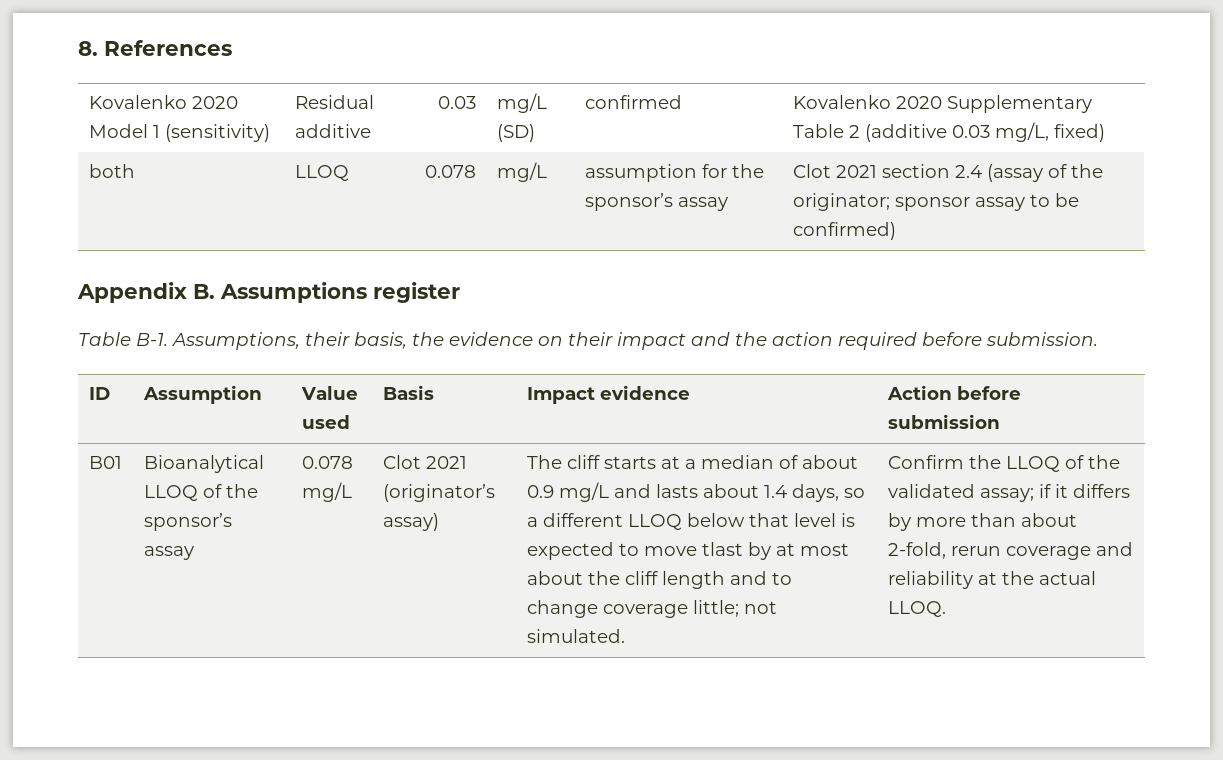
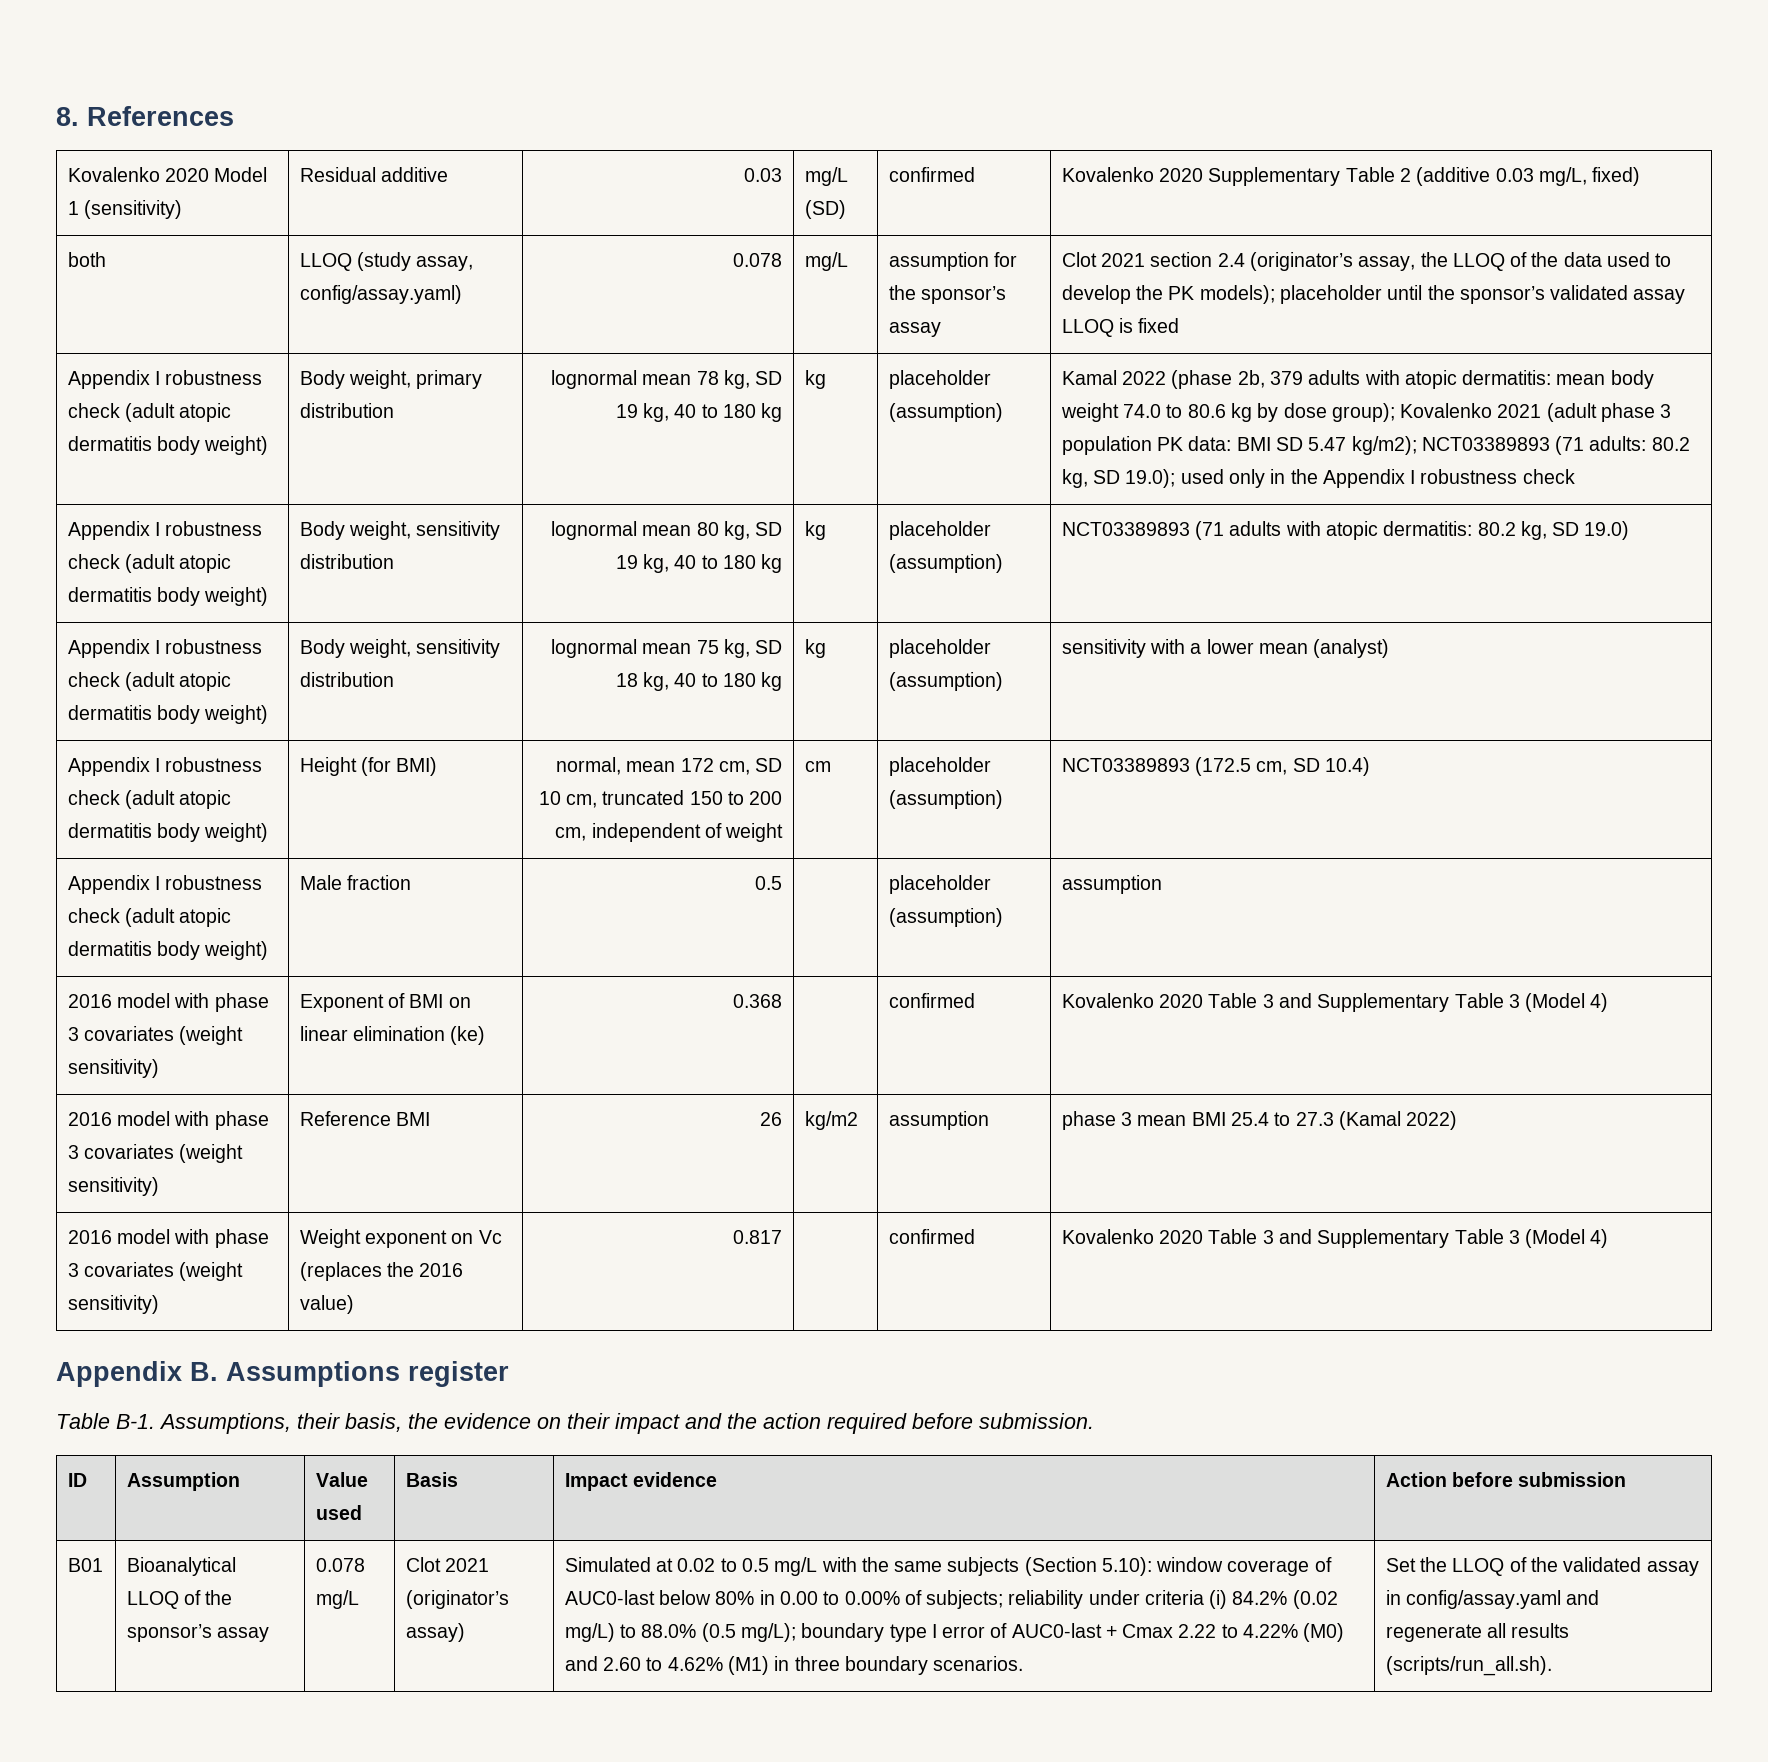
(349, 173) none -> [357,252,474,271] [299,285,462,304] (study assay, config/assay.yaml)
[986,164,1103,182] [792,193,1079,211] [792,222,896,240] (assay of the originator; sponsor assay to be confirmed) -> [1249,252,1672,271] [1061,285,1686,304] [1061,318,1180,337] [67,370,263,389] [67,403,232,422] [67,436,269,455] [299,370,483,389] [299,403,394,418] [551,370,783,389] [615,403,783,422] [804,370,826,389] [888,370,991,389] [888,403,1003,422] [1061,370,1654,389] [1060,403,1672,422] [1061,436,1690,455] [1061,469,1575,488] [67,521,263,540] [67,554,232,573] [67,587,269,606] [299,521,501,540] [299,554,394,569] [551,521,783,540] [615,554,783,573] [804,521,826,540] [888,521,991,540] [888,554,1003,573] [1061,521,1630,540] [67,639,263,658] [67,672,232,691] [67,705,269,724] [299,639,501,658] [299,672,394,687] [551,639,783,658] [615,672,783,691] [804,639,826,658] [888,639,991,658] [888,672,1003,691] [1061,639,1390,658] [67,757,263,776] [67,790,232,809] [67,823,269,842] [299,757,438,776] [556,757,783,775] [538,790,783,808] [555,823,784,842] [804,761,831,772] [888,757,991,776] [888,790,1003,809] [1061,757,1370,776] [67,875,263,894] [67,908,232,927] [67,941,269,960] [299,875,412,890] [755,876,783,890] [888,875,991,894] [888,908,1003,927] [1061,875,1162,894] [67,993,269,1012] [67,1026,244,1045] [67,1059,159,1078] [299,993,471,1012] [299,1026,486,1045] [733,994,783,1008] [888,993,975,1008] [1061,993,1609,1012] [67,1111,269,1130] [67,1144,244,1163] [67,1177,159,1196] [299,1111,431,1126] [760,1112,783,1126] [804,1111,858,1130] [888,1111,989,1130] [1061,1111,1458,1130] [67,1229,269,1248] [67,1262,244,1281] [67,1295,159,1314] [299,1229,502,1248] [299,1262,464,1281] [299,1295,354,1314] [733,1230,783,1244] [888,1229,975,1244] [1061,1229,1609,1248] (originator’s assay, the LLOQ of the data used to develop the PK models); placeholder until the sponsor’s validated assay LLOQ is fixed // Appendix I robustness check (adult atopic dermatitis body weight) | Body weight, primary distribution | lognormal mean 78 kg, SD 19 kg, 40 to 180 kg | kg | placeholder (assumption) | Kamal 2022 (phase 2b, 379 adults with atopic dermatitis: mean body weight 74.0 to 80.6 kg by dose group); Kovalenko 2021 (adult phase 3 population PK data: BMI SD 5.47 kg/m2); NCT03389893 (71 adults: 80.2 kg, SD 19.0); used only in the Appendix I robustness check // Appendix I robustness check (adult atopic dermatitis body weight) | Body weight, sensitivity distribution | lognormal mean 80 kg, SD 19 kg, 40 to 180 kg | kg | placeholder (assumption) | NCT03389893 (71 adults with atopic dermatitis: 80.2 kg, SD 19.0) // Appendix I robustness check (adult atopic dermatitis body weight) | Body weight, sensitivity distribution | lognormal mean 75 kg, SD 18 kg, 40 to 180 kg | kg | placeholder (assumption) | sensitivity with a lower mean (analyst) // Appendix I robustness check (adult atopic dermatitis body weight) | Height (for BMI) | normal, mean 172 cm, SD 10 cm, truncated 150 to 200 cm, independent of weight | cm | placeholder (assumption) | NCT03389893 (172.5 cm, SD 10.4) // Appendix I robustness check (adult atopic dermatitis body weight) | Male fraction | 0.5 | | placeholder (assumption) | assumption // 2016 model with phase 3 covariates (weight sensitivity) | Exponent of BMI on linear elimination (ke) | 0.368 | | confirmed | Kovalenko 2020 Table 3 and Supplementary Table 3 (Model 4) // 2016 model with phase 3 covariates (weight sensitivity) | Reference BMI | 26 | kg/m2 | assumption | phase 3 mean BMI 25.4 to 27.3 (Kamal 2022) // 2016 model with phase 3 covariates (weight sensitivity) | Weight exponent on Vc (replaces the 2016 value) | 0.817 | | confirmed | Kovalenko 2020 Table 3 and Supplementary Table 3 (Model 4)
[526,455,858,469] [526,482,865,502] [526,513,855,530] [526,542,849,560] [526,571,792,589] [526,600,777,618] [526,629,625,643] [887,455,964,469] The cliff starts at a median of about 0.9 mg/L and lasts about 1.4 days, so a different LLOQ below that level is expected to move tlast by at most about the cliff length and to change coverage little; not simulated. | Confirm -> [564,1557,1332,1576] [564,1590,1338,1609] [564,1623,1345,1642] [564,1656,1024,1675] [1385,1558,1416,1572] Simulated at 0.02 to 0.5 mg/L with the same subjects (Section 5.10): window coverage of AUC0-last below 80% in 0.00 to 0.00% of subjects; reliability under criteria (i) 84.2% (0.02 mg/L) to 88.0% (0.5 mg/L); boundary type I error of AUC0-last + Cmax 2.22 to 4.22% (M0) and 2.60 to 4.62% (M1) in three boundary scenarios. | Set
[979,484,1130,502] [887,513,1077,531] [887,542,1133,560] [887,571,1096,589] [887,601,946,617] assay; if it differs by more than about 2-fold, rerun coverage and reliability at the actual LLOQ. -> [1646,1561,1699,1576] [1385,1590,1600,1609] [1385,1623,1570,1642] [1385,1656,1552,1676] assay in config/assay.yaml and regenerate all results (scripts/run_all.sh).

